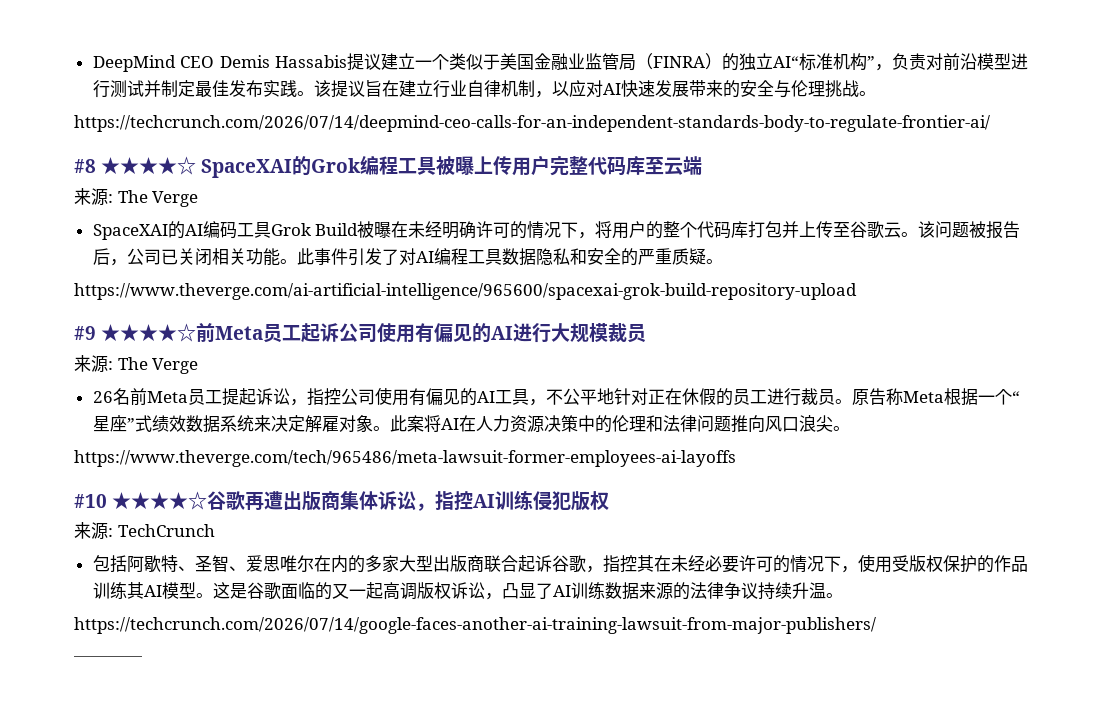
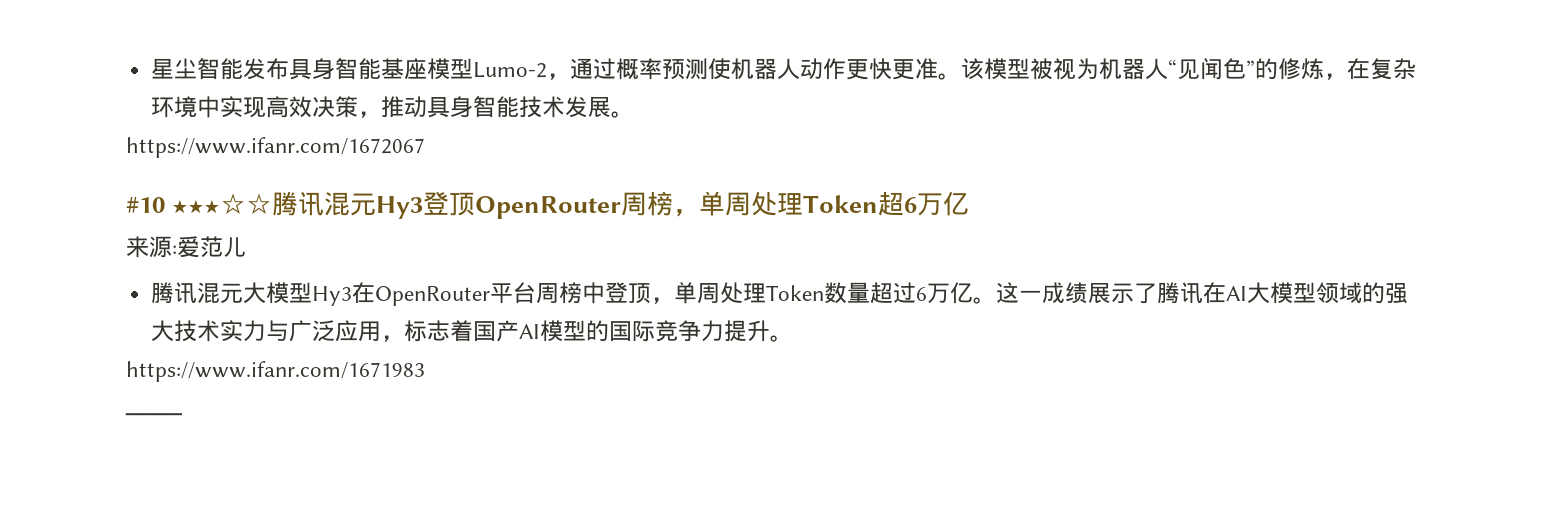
[92,53,1028,72] [92,80,876,98] [74,115,990,132] [74,155,703,178] [74,188,199,207] [92,221,1021,240] [92,248,723,266] [74,283,857,300] [74,323,647,343] [74,355,199,374] [92,387,1020,406] [92,415,850,433] [74,450,736,467] [74,490,610,511] [74,522,215,540] [92,554,1028,573] [92,582,843,600] [74,617,876,634] DeepMind CEO Demis Hassabis提议建立一个类似于美国金融业监管局（FINRA）的独立AI“标准机构”，负责对前沿模型进行测试并制定最佳发布实践。该提议旨在建立行业自律机制，以应对AI快速发展带来的安全与伦理挑战。 // https://techcrunch.com/2026/07/14/deepmind-ceo-calls-for-an-independent-standards-body-to-regulate-frontier-ai/ // #8 ★★★★☆ SpaceXAI的Grok编程工具被曝上传用户完整代码库至云端 // 来源: The Verge // SpaceXAI的AI编码工具Grok Build被曝在未经明确许可的情况下，将用户的整个代码库打包并上传至谷歌云。该问题被报告后，公司已关闭相关功能。此事件引发了对AI编程工具数据隐私和安全的严重质疑。 // https://www.theverge.com/ai-artificial-intelligence/965600/spacexai-grok-build-repository-upload // #9 ★★★★☆前Meta员工起诉公司使用有偏见的AI进行大规模裁员 // 来源: The Verge // 26名前Meta员工提起诉讼，指控公司使用有偏见的AI工具，不公平地针对正在休假的员工进行裁员。原告称Meta根据一个“星座”式绩效数据系统来决定解雇对象。此案将AI在人力资源决策中的伦理和法律问题推向风口浪尖。 // https://www.theverge.com/tech/965486/meta-lawsuit-former-employees-ai-layoffs // #10 ★★★★☆谷歌再遭出版商集体诉讼，指控AI训练侵犯版权 // 来源: TechCrunch // 包括阿歇特、圣智、爱思唯尔在内的多家大型出版商联合起诉谷歌，指控其在未经必要许可的情况下，使用受版权保护的作品训练其AI模型。这是谷歌面临的又一起高调版权诉讼，凸显了AI训练数据来源的法律争议持续升温。 // https://techcrunch.com/2026/07/14/google-faces-another-ai-training-lawsuit-from-major-publishers/ -> [151,58,1417,80] [151,96,635,118] [126,137,425,158] [126,191,970,219] [126,236,246,258] [151,282,1409,306] [151,320,794,342] [126,361,425,382] 星尘智能发布具身智能基座模型Lumo-2，通过概率预测使机器人动作更快更准。该模型被视为机器人“见闻色”的修炼，在复杂环境中实现高效决策，推动具身智能技术发展。 // https://www.ifanr.com/1672067 // #10 ★★★☆☆腾讯混元Hy3登顶OpenRouter周榜，单周处理Token超6万亿 // 来源:爱范儿 // 腾讯混元大模型Hy3在OpenRouter平台周榜中登顶，单周处理Token数量超过6万亿。这一成绩展示了腾讯在AI大模型领域的强大技术实力与广泛应用，标志着国产AI模型的国际竞争力提升。 // https://www.ifanr.com/1671983

